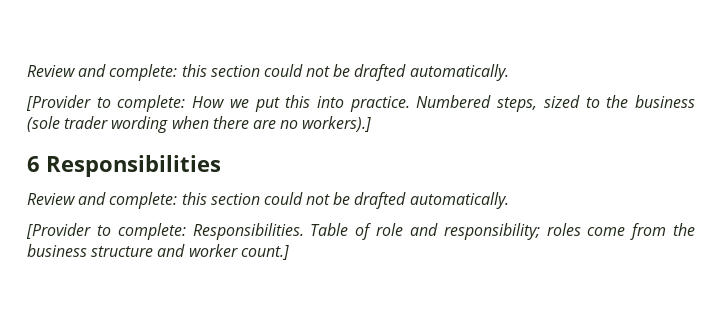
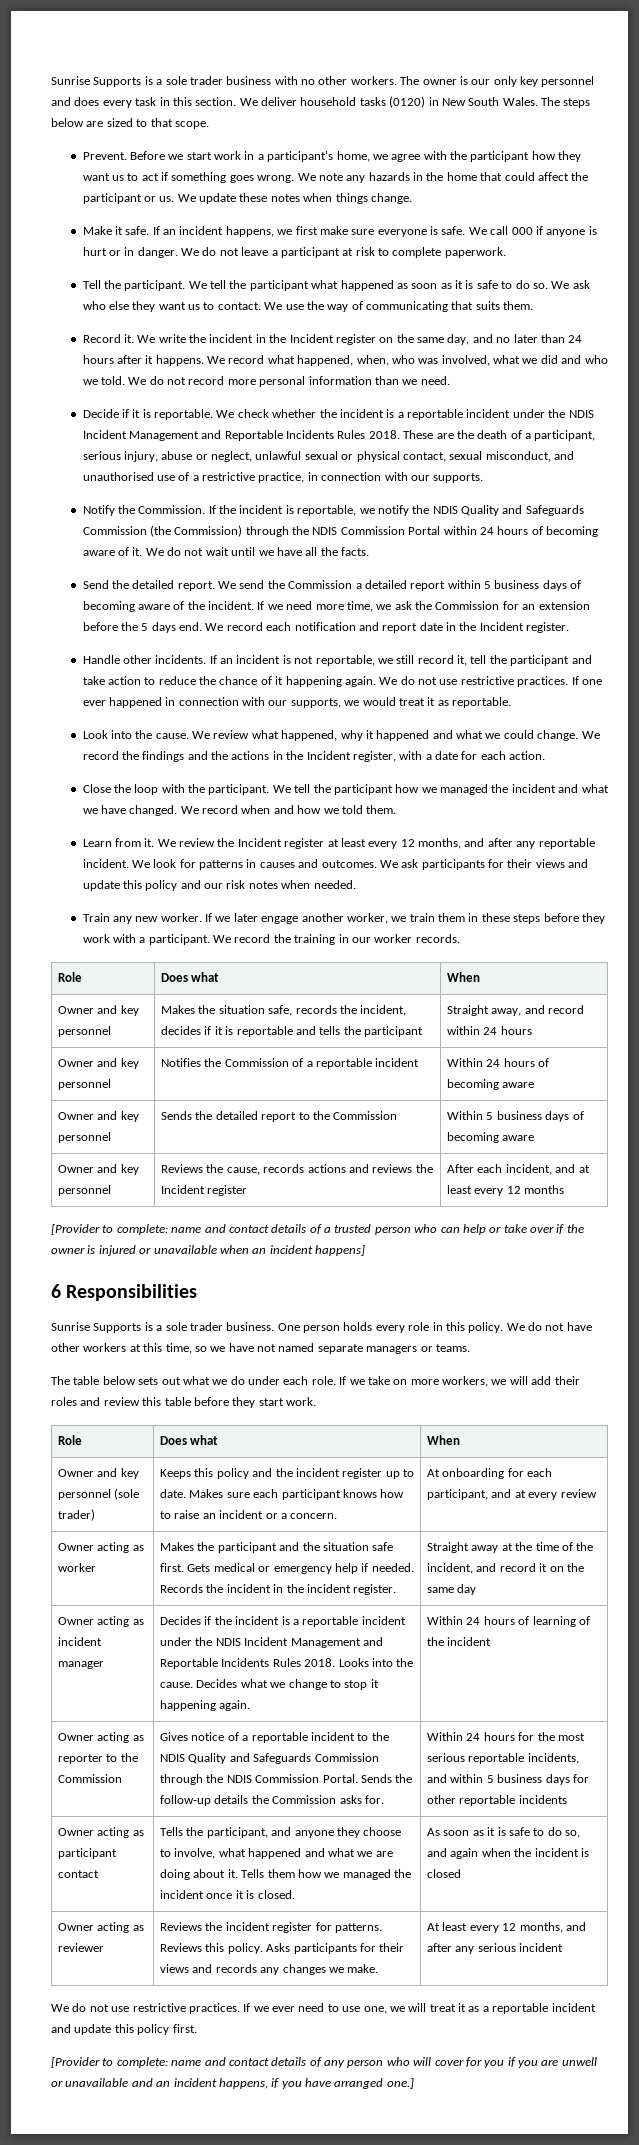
[27,64,509,81] [26,95,695,112] [27,116,372,133] [27,155,221,177] [27,192,509,209] [26,223,695,240] [27,244,289,260] Review and complete: this section could not be drafted automatically. // [Provider to complete: How we put this into practice. Numbered steps, sized to the business (sole trader wording when there are no workers).] // 6 Responsibilities // Review and complete: this section could not be drafted automatically. // [Provider to complete: Responsibilities. Table of role and responsibility; roles come from the business structure and worker count.] -> [51,76,595,87] [51,96,591,108] [51,118,209,129] [82,151,582,162] [82,172,589,183] [82,193,412,204] [82,226,597,237] [82,247,506,258] [82,280,590,291] [82,301,534,312] [82,334,583,345] [82,355,608,366] [82,376,450,387] [82,409,594,420] [82,430,596,441] [82,451,575,462] [82,472,484,483] [82,505,584,516] [82,525,599,537] [82,547,370,556] [82,580,582,591] [82,601,590,612] [82,622,570,633] [82,655,592,666] [82,676,602,687] [82,697,512,708] [82,730,600,741] [82,751,546,762] [82,784,609,795] [82,805,397,816] [82,838,595,849] [82,859,589,870] [82,880,356,891] [82,913,605,924] [82,934,460,945] [57,972,82,982] [160,972,220,982] [446,972,480,982] [57,1005,139,1016] [57,1026,111,1037] [160,1005,407,1016] [160,1026,423,1037] [446,1005,585,1016] [446,1026,532,1035] [57,1058,139,1069] [57,1079,111,1090] [160,1058,420,1069] [446,1058,550,1067] [446,1079,535,1090] [57,1111,139,1122] [57,1132,111,1143] [160,1111,398,1122] [446,1111,584,1122] [446,1132,535,1143] [57,1164,139,1175] [57,1185,111,1196] [160,1164,433,1175] [160,1185,248,1196] [446,1164,590,1175] [446,1185,565,1196] [51,1224,584,1235] [51,1245,365,1256] [51,1284,198,1301] [51,1322,592,1333] [51,1343,470,1354] [51,1376,580,1387] [51,1397,316,1408] [57,1435,82,1445] [159,1435,219,1445] [426,1435,460,1445] [57,1468,139,1479] [57,1488,140,1500] [57,1509,95,1521] [159,1468,414,1479] [159,1489,405,1500] [159,1510,338,1519] [426,1468,553,1479] [426,1489,597,1500] [57,1542,144,1553] [57,1563,96,1572] [159,1542,394,1553] [159,1563,414,1574] [159,1584,397,1595] [426,1542,594,1553] [426,1563,584,1574] [426,1584,477,1595] [57,1616,144,1627] [57,1637,102,1646] [57,1661,104,1669] [159,1616,406,1627] [159,1637,383,1648] [159,1658,414,1669] [159,1679,379,1690] [159,1700,251,1711] [426,1616,590,1627] [426,1637,492,1646] [57,1732,144,1743] [57,1753,138,1764] [57,1774,122,1783] [159,1732,389,1743] [159,1753,379,1764] [159,1774,413,1785] [159,1795,384,1806] [426,1732,585,1741] [426,1753,579,1764] [426,1774,589,1785] [426,1795,567,1806] [57,1827,144,1838] [57,1848,117,1859] [57,1870,99,1878] [159,1827,402,1838] [159,1848,393,1859] [159,1869,411,1880] [159,1890,295,1899] [426,1827,580,1838] [426,1848,589,1859] [426,1869,461,1878] [57,1922,144,1933] [57,1943,104,1952] [159,1922,382,1933] [159,1943,405,1954] [159,1964,379,1975] [426,1922,586,1933] [426,1943,564,1954] [51,2003,596,2014] [51,2024,197,2035] [51,2057,597,2068] [51,2078,414,2089] Sunrise Supports is a sole trader business with no other workers. The owner is our only key personnel and does every task in this section. We deliver household tasks (0120) in New South Wales. The steps below are sized to that scope. // Prevent. Before we start work in a participant's home, we agree with the participant how they want us to act if something goes wrong. We note any hazards in the home that could affect the participant or us. We update these notes when things change. // Make it safe. If an incident happens, we first make sure everyone is safe. We call 000 if anyone is hurt or in danger. We do not leave a participant at risk to complete paperwork. // Tell the participant. We tell the participant what happened as soon as it is safe to do so. We ask who else they want us to contact. We use the way of communicating that suits them. // Record it. We write the incident in the Incident register on the same day, and no later than 24 hours after it happens. We record what happened, when, who was involved, what we did and who we told. We do not record more personal information than we need. // Decide if it is reportable. We check whether the incident is a reportable incident under the NDIS Incident Management and Reportable Incidents Rules 2018. These are the death of a participant, serious injury, abuse or neglect, unlawful sexual or physical contact, sexual misconduct, and unauthorised use of a restrictive practice, in connection with our supports. // Notify the Commission. If the incident is reportable, we notify the NDIS Quality and Safeguards Commission (the Commission) through the NDIS Commission Portal within 24 hours of becoming aware of it. We do not wait until we have all the facts. // Send the detailed report. We send the Commission a detailed report within 5 business days of becoming aware of the incident. If we need more time, we ask the Commission for an extension before the 5 days end. We record each notification and report date in the Incident register. // Handle other incidents. If an incident is not reportable, we still record it, tell the participant and take action to reduce the chance of it happening again. We do not use restrictive practices. If one ever happened in connection with our supports, we would treat it as reportable. // Look into the cause. We review what happened, why it happened and what we could change. We record the findings and the actions in the Incident register, with a date for each action. // Close the loop with the participant. We tell the participant how we managed the incident and what we have changed. We record when and how we told them. // Learn from it. We review the Incident register at least every 12 months, and after any reportable incident. We look for patterns in causes and outcomes. We ask participants for their views and update this policy and our risk notes when needed. // Train any new worker. If we later engage another worker, we train them in these steps before they work with a participant. We record the training in our worker records. // Role | Does what | When // Owner and key personnel | Makes the situation safe, records the incident, decides if it is reportable and tells the participant | Straight away, and record within 24 hours // Owner and key personnel | Notifies the Commission of a reportable incident | Within 24 hours of becoming aware // Owner and key personnel | Sends the detailed report to the Commission | Within 5 business days of becoming aware // Owner and key personnel | Reviews the cause, records actions and reviews the Incident register | After each incident, and at least every 12 months // [Provider to complete: name and contact details of a trusted person who can help or take over if the owner is injured or unavailable when an incident happens] // 6 Responsibilities // Sunrise Supports is a sole trader business. One person holds every role in this policy. We do not have other workers at this time, so we have not named separate managers or teams. // The table below sets out what we do under each role. If we take on more workers, we will add their roles and review this table before they start work. // Role | Does what | When // Owner and key personnel (sole trader) | Keeps this policy and the incident register up to date. Makes sure each participant knows how to raise an incident or a concern. | At onboarding for each participant, and at every review // Owner acting as worker | Makes the participant and the situation safe first. Gets medical or emergency help if needed. Records the incident in the incident register. | Straight away at the time of the incident, and record it on the same day // Owner acting as incident manager | Decides if the incident is a reportable incident under the NDIS Incident Management and Reportable Incidents Rules 2018. Looks into the cause. Decides what we change to stop it happening again. | Within 24 hours of learning of the incident // Owner acting as reporter to the Commission | Gives notice of a reportable incident to the NDIS Quality and Safeguards Commission through the NDIS Commission Portal. Sends the follow-up details the Commission asks for. | Within 24 hours for the most serious reportable incidents, and within 5 business days for other reportable incidents // Owner acting as participant contact | Tells the participant, and anyone they choose to involve, what happened and what we are doing about it. Tells them how we managed the incident once it is closed. | As soon as it is safe to do so, and again when the incident is closed // Owner acting as reviewer | Reviews the incident register for patterns. Reviews this policy. Asks participants for their views and records any changes we make. | At least every 12 months, and after any serious incident // We do not use restrictive practices. If we ever need to use one, we will treat it as a reportable incident and update this policy first. // [Provider to complete: name and contact details of any person who will cover for you if you are unwell or unavailable and an incident happens, if you have arranged one.]

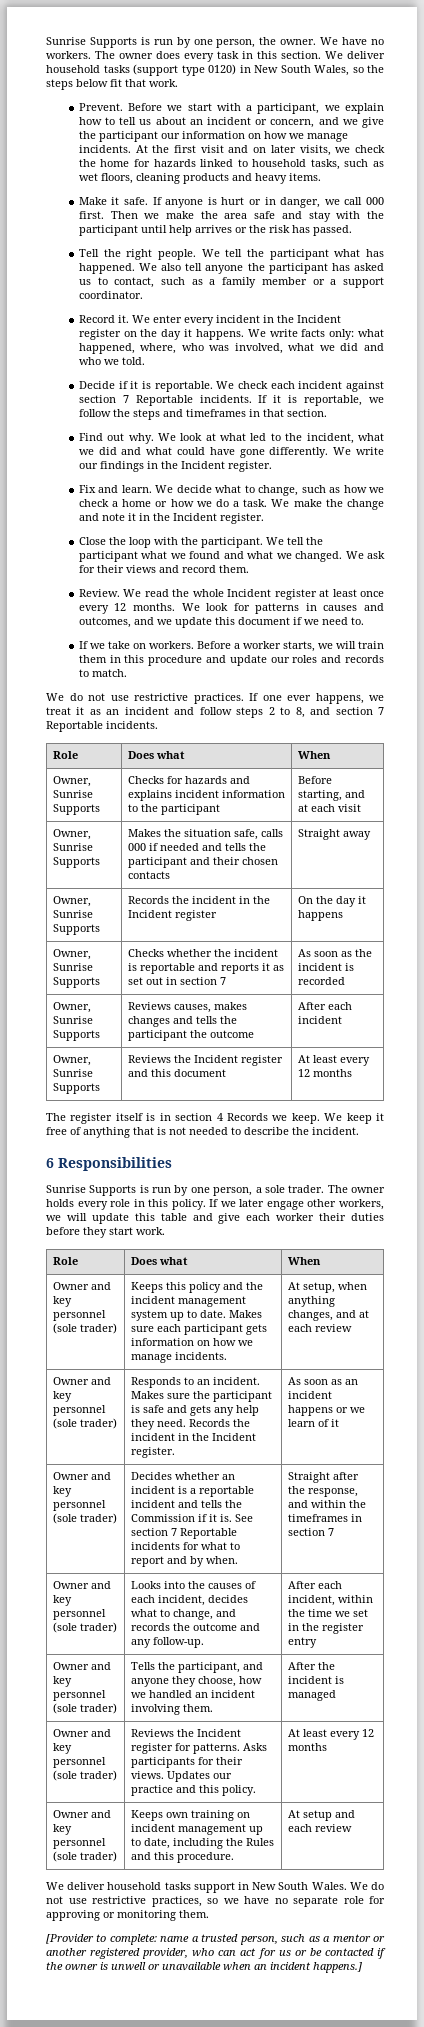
[51,76,595,87] [51,97,71,106] Sunrise Supports is a sole trader business with no other workers. The owner is our only key personnel and -> [46,37,385,48] [46,51,153,59] Sunrise Supports is run by one person, the owner. We have no workers. The owner
[389,96,591,108] [51,118,209,129] [82,151,582,162] [82,172,589,183] [82,193,412,204] [82,226,543,237] (0120) in New South Wales. The steps below are sized to that scope. // Prevent. Before we start work in a participant's home, we agree with the participant how they want us to act if something goes wrong. We note any hazards in the home that could affect the participant or us. We update these notes when things change. // Make it safe. If an incident happens, we first make sure everyone is safe. We call 000 if -> [133,64,384,76] [46,79,178,90] [78,103,384,114] [78,117,384,128] [78,131,348,142] [78,145,385,156] [78,159,384,170] [78,173,321,184] [78,197,162,205] (support type 0120) in New South Wales, so the steps below fit that work. // Prevent. Before we start with a participant, we explain how to tell us about an incident or concern, and we give the participant our information on how we manage incidents. At the first visit and on later visits, we check the home for hazards linked to household tasks, such as wet floors, cleaning products and heavy items. // Make it safe. If
[137,247,506,258] danger. We do not leave a participant at risk to complete paperwork. -> [280,197,384,208] [78,211,384,222] [78,225,352,236] danger, we call 000 first. Then we make the area safe and stay with the participant until help arrives or the risk has passed.
[124,280,590,291] [82,301,534,312] participant. We tell the participant what happened as soon as it is safe to do so. We ask who else they want us to contact. We use the way of communicating that suits them. -> [126,249,385,260] [78,263,384,274] [78,277,384,288] [78,291,143,299] right people. We tell the participant what has happened. We also tell anyone the participant has asked us to contact, such as a family member or a support coordinator.
[158,334,207,343] write the -> [152,315,214,326] enter every
[417,334,583,345] [82,355,389,366] same day, and no later than 24 hours after it happens. We record what happened, when, -> [161,329,384,340] [78,343,177,354] day it happens. We write facts only: what happened, where,
[128,376,450,387] We do not record more personal information than we need. -> (145, 361) none
[272,409,594,420] [82,430,596,441] [82,451,575,462] [82,472,484,483] [82,505,584,516] [82,525,599,537] [82,547,370,556] [82,580,582,591] [82,601,590,612] [82,622,570,633] [82,655,592,666] [82,676,602,687] [82,697,512,708] [82,730,600,741] [82,751,546,762] whether the incident is a reportable incident under the NDIS Incident Management and Reportable Incidents Rules 2018. These are the death of a participant, serious injury, abuse or neglect, unlawful sexual or physical contact, sexual misconduct, and unauthorised use of a restrictive practice, in connection with our supports. // Notify the Commission. If the incident is reportable, we notify the NDIS Quality and Safeguards Commission (the Commission) through the NDIS Commission Portal within 24 hours of becoming aware of it. We do not wait until we have all the facts. // Send the detailed report. We send the Commission a detailed report within 5 business days of becoming aware of the incident. If we need more time, we ask the Commission for an extension before the 5 days end. We record each notification and report date in the Incident register. // Handle other incidents. If an incident is not reportable, we still record it, tell the participant and take action to reduce the chance of it happening again. We do not use restrictive practices. If one ever happened in connection with our supports, we would treat it as reportable. // Look into the cause. We review what happened, why it happened and what we could change. We record the findings and the actions in the Incident register, with a date for each action. -> [270,381,384,392] [78,395,384,406] [78,409,327,420] [78,433,384,444] [78,447,384,458] [78,461,272,472] [78,485,385,496] [78,499,384,510] [78,513,264,524] each incident against section 7 Reportable incidents. If it is reportable, we follow the steps and timeframes in that section. // Find out why. We look at what led to the incident, what we did and what could have gone differently. We write our findings in the Incident register. // Fix and learn. We decide what to change, such as how we check a home or how we do a task. We make the change and note it in the Incident register.
[395,784,609,795] [82,805,126,814] how we managed the incident and what we have -> [141,551,292,559] what we found and what we
[202,805,397,814] [82,838,235,847] record when and how we told them. // Learn from it. We review the -> [367,551,385,559] [78,565,249,573] [78,589,224,597] ask for their views and record them. // Review. We read the whole
[368,838,595,849] [82,859,129,868] every 12 months, and after any reportable incident. -> [360,591,385,597] [78,603,175,614] once every 12 months.
[321,859,589,870] [82,880,356,891] [82,913,605,924] [82,934,460,945] [57,972,82,982] [160,972,220,982] [446,972,480,982] [57,1005,139,1016] [57,1026,111,1037] [160,1005,407,1016] [160,1026,423,1037] [446,1005,585,1016] [446,1026,532,1035] [57,1058,139,1069] [57,1079,111,1090] [160,1058,420,1069] [446,1058,550,1067] [446,1079,535,1090] [57,1111,139,1122] [57,1132,111,1143] [160,1111,398,1122] [446,1111,584,1122] [446,1132,535,1143] [57,1164,139,1175] [57,1185,111,1196] [160,1164,433,1175] [160,1185,248,1196] [446,1164,590,1175] [446,1185,565,1196] [51,1224,584,1235] [51,1245,365,1256] outcomes. We ask participants for their views and update this policy and our risk notes when needed. // Train any new worker. If we later engage another worker, we train them in these steps before they work with a participant. We record the training in our worker records. // Role | Does what | When // Owner and key personnel | Makes the situation safe, records the incident, decides if it is reportable and tells the participant | Straight away, and record within 24 hours // Owner and key personnel | Notifies the Commission of a reportable incident | Within 24 hours of becoming aware // Owner and key personnel | Sends the detailed report to the Commission | Within 5 business days of becoming aware // Owner and key personnel | Reviews the cause, records actions and reviews the Incident register | After each incident, and at least every 12 months // [Provider to complete: name and contact details of a trusted person who can help or take over if the owner is injured or unavailable when an incident happens] -> [78,617,364,628] [78,641,385,652] [78,655,384,666] [78,669,127,677] [46,693,384,704] [46,707,384,718] [46,721,158,732] [52,751,78,759] [127,751,185,759] [297,751,331,759] [52,776,91,787] [52,790,93,798] [52,804,100,815] [127,776,250,784] [127,790,285,801] [127,804,220,815] [297,776,332,784] [297,790,365,801] [297,804,361,812] [52,829,91,840] [52,843,93,851] [52,857,100,868] [127,829,283,840] [127,843,266,851] [127,857,278,868] [127,871,170,879] [297,829,371,840] [52,896,91,907] [52,910,93,918] [52,924,100,935] [127,896,270,904] [127,910,217,921] [297,896,366,907] [297,910,343,921] [52,949,91,960] [52,963,93,971] [52,977,100,988] [127,949,278,957] [127,963,284,974] [127,977,226,985] [297,949,372,957] [297,963,354,971] [297,977,345,985] [52,1002,91,1013] [52,1016,93,1024] [52,1030,100,1041] [127,1002,247,1013] [127,1016,237,1027] [127,1030,254,1041] [297,1002,352,1010] [297,1016,342,1024] [52,1055,91,1066] [52,1069,93,1077] [52,1083,100,1094] [127,1055,283,1066] [127,1069,226,1077] [297,1055,370,1066] [297,1069,352,1077] [46,1113,385,1124] [46,1127,359,1138] outcomes, and we update this document if we need to. // If we take on workers. Before a worker starts, we will train them in this procedure and update our roles and records to match. // We do not use restrictive practices. If one ever happens, we treat it as an incident and follow steps 2 to 8, and section 7 Reportable incidents. // Role | Does what | When // Owner, Sunrise Supports | Checks for hazards and explains incident information to the participant | Before starting, and at each visit // Owner, Sunrise Supports | Makes the situation safe, calls 000 if needed and tells the participant and their chosen contacts | Straight away // Owner, Sunrise Supports | Records the incident in the Incident register | On the day it happens // Owner, Sunrise Supports | Checks whether the incident is reportable and reports it as set out in section 7 | As soon as the incident is recorded // Owner, Sunrise Supports | Reviews causes, makes changes and tells the participant the outcome | After each incident // Owner, Sunrise Supports | Reviews the Incident register and this document | At least every 12 months // The register itself is in section 4 Records we keep. We keep it free of anything that is not needed to describe the incident.
[156,1322,340,1333] a sole trader business. One person -> [152,1185,386,1196] run by one person, a sole trader. The owner
[506,1322,592,1331] [51,1343,470,1354] [51,1376,580,1387] [51,1397,191,1406] We do not have other workers at this time, so we have not named separate managers or teams. // The table below sets out what we do under each role. If we take on more workers, we will add their roles and review this table -> [209,1199,384,1210] [46,1213,384,1224] If we later engage other workers, we will update this table and give each worker their duties
[342,1468,383,1479] register -> [177,1296,246,1307] [130,1310,168,1321] management system
[342,1489,405,1498] [159,1510,338,1519] [426,1468,553,1479] [426,1489,558,1500] knows how to raise an incident or a concern. | At onboarding for each participant, and at every -> [245,1324,267,1335] [130,1338,253,1346] [130,1352,227,1363] [287,1282,367,1293] [287,1296,335,1307] [287,1310,369,1321] [287,1324,312,1332] gets information on how we manage incidents. | At setup, when anything changes, and at each
[97,1542,144,1553] [57,1563,96,1572] [159,1542,394,1553] [159,1563,414,1574] [159,1584,351,1593] acting as worker | Makes the participant and the situation safe first. Gets medical or emergency help if needed. Records the incident in the incident -> [90,1377,111,1385] [52,1391,72,1402] [52,1405,106,1416] [52,1418,117,1429] [130,1377,260,1388] [130,1391,272,1402] [130,1405,259,1416] [130,1419,250,1430] [130,1433,256,1441] and key personnel (sole trader) | Responds to an incident. Makes sure the participant is safe and gets any help they need. Records the incident in the Incident
[426,1542,594,1553] [426,1563,584,1574] [426,1584,477,1595] [57,1616,144,1627] [57,1637,102,1646] [57,1661,104,1669] [159,1616,406,1627] [159,1637,383,1648] [159,1658,414,1669] [159,1679,379,1690] [159,1700,251,1711] [426,1616,590,1627] [426,1637,492,1646] [57,1732,144,1743] [57,1753,138,1764] [57,1774,122,1783] [159,1732,389,1743] [159,1753,379,1764] [159,1774,413,1785] [159,1795,384,1806] [426,1732,585,1741] [426,1753,579,1764] [426,1774,589,1785] [426,1795,567,1806] [57,1827,144,1838] [57,1848,117,1859] [57,1870,99,1878] Straight away at the time of the incident, and record it on the same day // Owner acting as incident manager | Decides if the incident is a reportable incident under the NDIS Incident Management and Reportable Incidents Rules 2018. Looks into the cause. Decides what we change to stop it happening again. | Within 24 hours of learning of the incident // Owner acting as reporter to the Commission | Gives notice of a reportable incident to the NDIS Quality and Safeguards Commission through the NDIS Commission Portal. Sends the follow-up details the Commission asks for. | Within 24 hours for the most serious reportable incidents, and within 5 business days for other reportable incidents // Owner acting as participant contact -> [287,1377,358,1385] [287,1391,332,1399] [287,1405,365,1416] [287,1419,339,1427] [52,1472,111,1480] [52,1486,72,1497] [52,1500,106,1511] [52,1513,117,1524] [130,1472,235,1480] [130,1486,254,1497] [130,1500,242,1508] [130,1514,253,1522] [130,1528,237,1539] [130,1542,240,1550] [130,1556,238,1567] [287,1472,359,1483] [287,1486,358,1497] [287,1500,366,1508] [287,1514,362,1522] [287,1528,334,1536] [52,1581,111,1589] [52,1595,72,1606] [52,1609,106,1620] [52,1622,117,1633] [130,1581,256,1589] [130,1595,248,1606] [130,1609,236,1620] [130,1623,260,1631] [130,1637,204,1648] [287,1581,342,1589] [287,1595,373,1606] [287,1609,368,1617] [287,1623,364,1634] [287,1637,317,1648] [52,1662,111,1670] [52,1676,72,1687] [52,1690,106,1701] [52,1703,117,1714] As soon as an incident happens or we learn of it // Owner and key personnel (sole trader) | Decides whether an incident is a reportable incident and tells the Commission if it is. See section 7 Reportable incidents for what to report and by when. | Straight after the response, and within the timeframes in section 7 // Owner and key personnel (sole trader) | Looks into the causes of each incident, decides what to change, and records the outcome and any follow-up. | After each incident, within the time we set in the register entry // Owner and key personnel (sole trader)
[363,1827,402,1836] [159,1848,393,1859] [159,1869,411,1880] [159,1890,295,1899] [426,1827,580,1838] [426,1848,589,1859] [426,1869,461,1878] [57,1922,144,1933] [57,1943,104,1952] [159,1922,270,1931] choose to involve, what happened and what we are doing about it. Tells them how we managed the incident once it is closed. | As soon as it is safe to do so, and again when the incident is closed // Owner acting as reviewer | Reviews the incident -> [197,1676,262,1687] [130,1690,255,1698] [130,1704,213,1715] [287,1662,335,1670] [287,1676,344,1684] [287,1690,336,1701] [52,1729,111,1737] [52,1743,72,1754] [52,1757,106,1768] [52,1770,117,1781] [130,1729,241,1737] choose, how we handled an incident involving them. | After the incident is managed // Owner and key personnel (sole trader) | Reviews the Incident
[159,1943,263,1954] Reviews this policy. -> (240, 1748) none
[159,1964,379,1975] [426,1922,586,1933] [426,1943,564,1954] [51,2003,596,2014] [51,2024,197,2035] [51,2057,559,2068] views and records any changes we make. | At least every 12 months, and after any serious incident // We do not use restrictive practices. If we ever need to use one, we will treat it as a reportable incident and update this policy first. // [Provider to complete: name and contact details of any person who will cover for you if you are -> [130,1771,232,1782] [130,1785,256,1796] [287,1729,374,1740] [287,1743,327,1751] [52,1810,111,1818] [52,1824,72,1835] [52,1838,106,1849] [52,1851,117,1862] [130,1810,250,1821] [130,1824,263,1835] [130,1838,274,1849] [130,1852,234,1863] [287,1810,355,1821] [287,1824,352,1832] [46,1882,384,1893] [46,1896,385,1907] [46,1910,209,1921] [46,1934,385,1945] [46,1948,386,1959] [46,1962,108,1970] views. Updates our practice and this policy. | At least every 12 months // Owner and key personnel (sole trader) | Keeps own training on incident management up to date, including the Rules and this procedure. | At setup and each review // We deliver household tasks support in New South Wales. We do not use restrictive practices, so we have no separate role for approving or monitoring them. // [Provider to complete: name a trusted person, such as a mentor or another registered provider, who can act for us or be contacted if the owner is
[131,2078,414,2089] and an incident happens, if you have arranged one.] -> [223,1962,362,1973] when an incident happens.]

